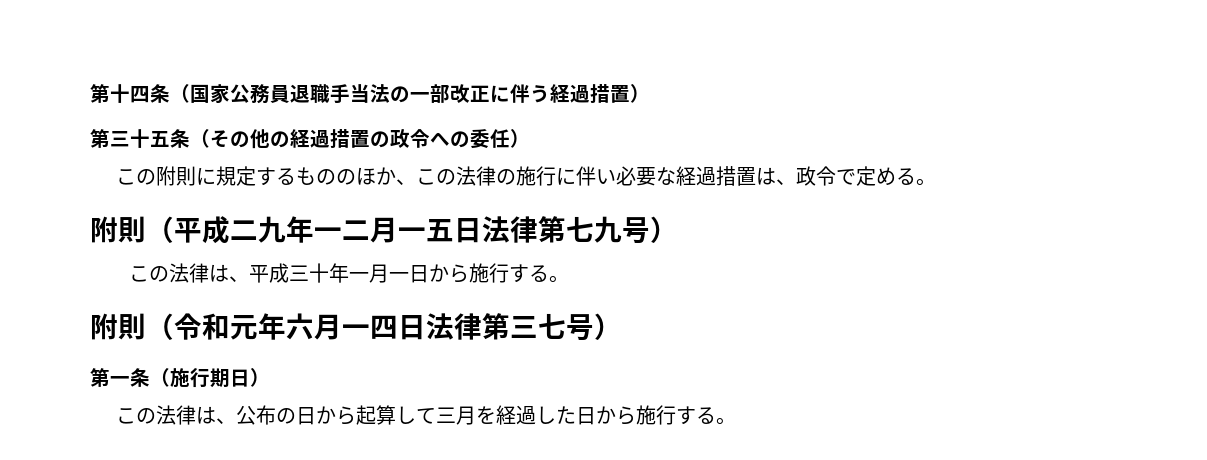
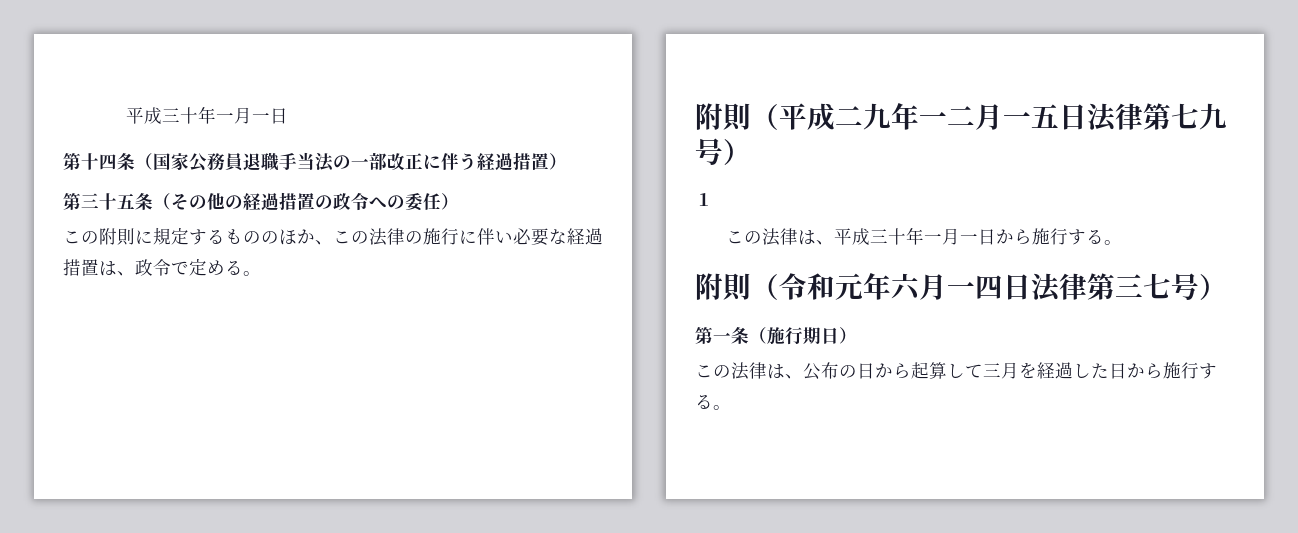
(90, 93) none -> [125,106,288,124] 平成三十年一月一日 //
(678, 229) none -> [695,193,713,206] // １

